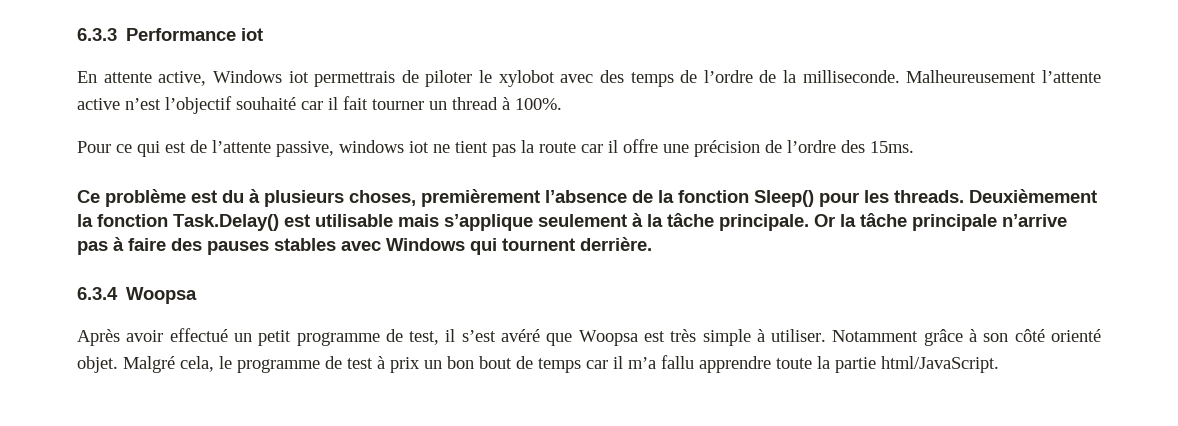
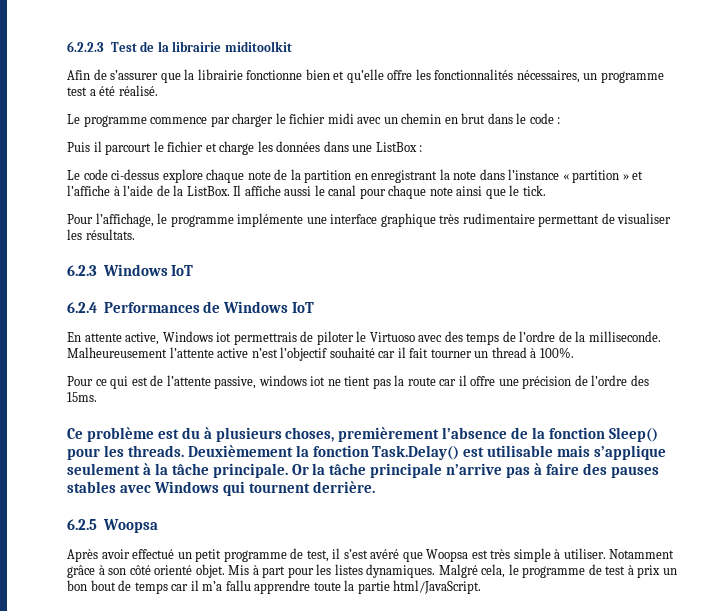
[77,28,264,41] 6.3.3 Performance iot -> [67,41,292,52] [67,69,664,83] [67,85,158,96] [67,113,561,127] [67,141,423,155] [67,169,644,183] [67,185,546,199] [67,213,672,227] [67,229,135,240] [67,264,194,276] [67,301,315,313] 6.2.2.3 Test de la librairie miditoolkit // Afin de s’assurer que la librairie fonctionne bien et qu’elle offre les fonctionnalités nécessaires, un programme test a été réalisé. // Le programme commence par charger le fichier midi avec un chemin en brut dans le code : // Puis il parcourt le fichier et charge les données dans une ListBox : // Le code ci-dessus explore chaque note de la partition en enregistrant la note dans l’instance « partition » et l’affiche à l’aide de la ListBox. Il affiche aussi le canal pour chaque note ainsi que le tick. // Pour l’affichage, le programme implémente une interface graphique très rudimentaire permettant de visualiser les résultats. // 6.2.3 Windows IoT // 6.2.4 Performances de Windows IoT
[498,70,555,87] xylobot -> [369,332,415,342] Virtuoso
[77,287,118,300] 6.3.4 -> [67,519,97,530] 6.2.5
(118, 364) none -> [228,564,436,578] Mis à part pour les listes dynamiques.

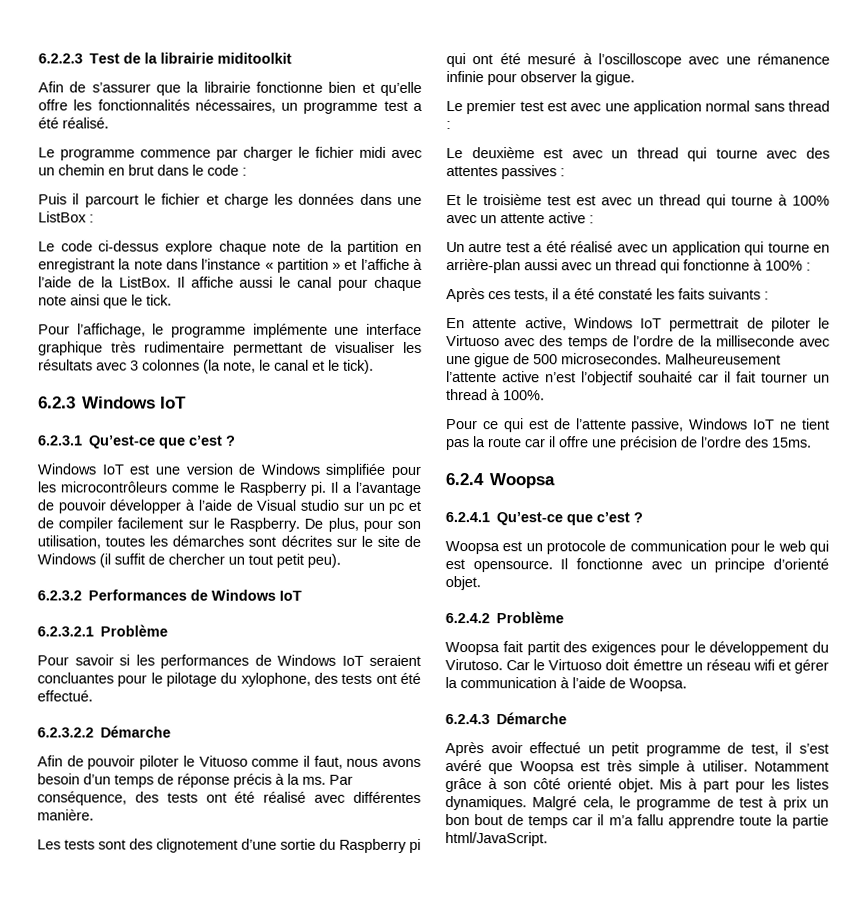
[85,229,135,240] [67,264,194,276] [67,301,315,313] résultats. // 6.2.3 Windows IoT // 6.2.4 Performances de Windows IoT -> [38,359,374,374] [38,396,188,409] [38,435,237,449] [37,463,421,478] [37,481,421,496] [37,499,422,514] [37,517,422,532] [37,535,421,549] [37,553,341,568] [37,589,303,601] [37,624,169,637] [37,654,421,669] [37,672,421,687] [37,690,93,702] [37,725,172,738] [37,755,421,770] [37,773,353,788] [37,791,421,806] [37,809,94,821] [37,838,421,853] [446,53,830,68] [446,71,635,86] [446,100,830,115] [446,121,451,130] [446,147,830,162] [446,165,565,180] [446,194,830,209] [446,212,594,224] [446,241,830,256] [446,259,811,274] [446,288,769,303] résultats avec 3 colonnes (la note, le canal et le tick). // 6.2.3 Windows IoT // 6.2.3.1 Qu’est-ce que c’est ? // Windows IoT est une version de Windows simplifiée pour les microcontrôleurs comme le Raspberry pi. Il a l’avantage de pouvoir développer à l’aide de Visual studio sur un pc et de compiler facilement sur le Raspberry. De plus, pour son utilisation, toutes les démarches sont décrites sur le site de Windows (il suffit de chercher un tout petit peu). // 6.2.3.2 Performances de Windows IoT // 6.2.3.2.1 Problème // Pour savoir si les performances de Windows IoT seraient concluantes pour le pilotage du xylophone, des tests ont été effectué. // 6.2.3.2.2 Démarche // Afin de pouvoir piloter le Vituoso comme il faut, nous avons besoin d’un temps de réponse précis à la ms. Par conséquence, des tests ont été réalisé avec différentes manière. // Les tests sont des clignotement d’une sortie du Raspberry pi qui ont été mesuré à l’oscilloscope avec une rémanence infinie pour observer la gigue. // Le premier test est avec une application normal sans thread : // Le deuxième est avec un thread qui tourne avec des attentes passives : // Et le troisième test est avec un thread qui tourne à 100% avec un attente active : // Un autre test a été réalisé avec un application qui tourne en arrière-plan aussi avec un thread qui fonctionne à 100% : // Après ces tests, il a été constaté les faits suivants :
[216,332,297,345] iot permettrais -> [640,317,740,332] IoT permettrait
[588,331,661,342] milliseconde. -> [715,335,830,347] [446,353,662,368] milliseconde avec une gigue de 500 microsecondes.
[258,375,326,386] windows iot -> [689,418,776,430] Windows IoT
[67,427,658,442] [67,445,667,460] [67,463,659,478] [67,481,375,496] [67,519,158,533] Ce problème est du à plusieurs choses, premièrement l’absence de la fonction Sleep() pour les threads. Deuxièmement la fonction Task.Delay() est utilisable mais s’applique seulement à la tâche principale. Or la tâche principale n’arrive pas à faire des pauses stables avec Windows qui tournent derrière. // 6.2.5 Woopsa -> [445,473,556,489] [445,512,644,526] [445,540,829,555] [445,558,829,573] [445,576,481,591] [445,611,565,624] [445,641,829,656] [445,659,829,674] [445,677,687,692] [445,712,568,725] 6.2.4 Woopsa // 6.2.4.1 Qu’est-ce que c’est ? // Woopsa est un protocole de communication pour le web qui est opensource. Il fonctionne avec un principe d’orienté objet. // 6.2.4.2 Problème // Woopsa fait partit des exigences pour le développement du Virutoso. Car le Virtuoso doit émettre un réseau wifi et gérer la communication à l’aide de Woopsa. // 6.2.4.3 Démarche

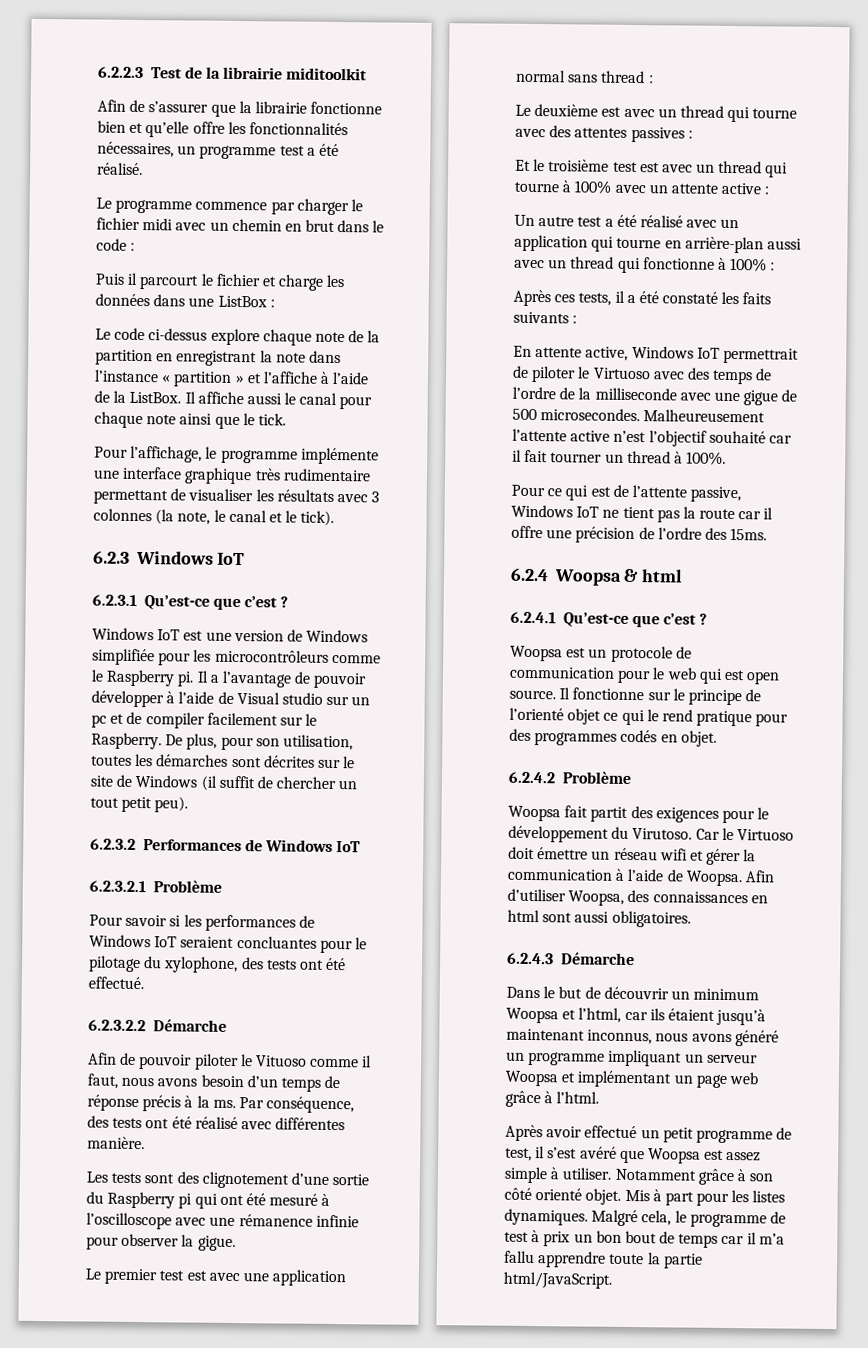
(556, 481) none -> [623,568,684,583] & html
[472,558,829,573] opensource. Il fonctionne avec un principe d’orienté -> [746,671,781,685] [509,687,762,706] [509,707,789,727] [509,728,678,746] open source. Il fonctionne sur le principe de l’orienté objet ce qui le rend pratique pour des programmes codés en
[445,712,568,725] // 6.2.4.3 Démarche -> [744,870,775,883] [507,888,768,906] [507,909,691,928] [507,952,635,966] [506,986,760,1001] [506,1007,767,1026] [506,1028,779,1047] [506,1049,758,1067] [505,1070,758,1088] [505,1090,600,1108] Afin d’utiliser Woopsa, des connaissances en html sont aussi obligatoires. // 6.2.4.3 Démarche // Dans le but de découvrir un minimum Woopsa et l’html, car ils étaient jusqu’à maintenant inconnus, nous avons généré un programme impliquant un serveur Woopsa et implémentant un page web grâce à l’html.
[606,760,632,772] très -> [726,1151,762,1162] assez

